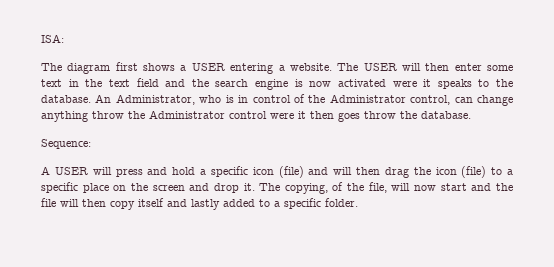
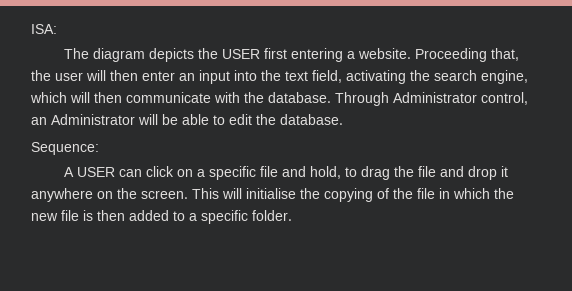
[115,62,513,74] [41,78,513,90] [41,94,513,106] [41,110,396,122] first shows a USER entering a website. The USER will then enter some text in the text field and the search engine is now activated were it speaks to the database. An Administrator, who is in control of the Administrator control, can change anything throw the Administrator control were it then goes throw -> [148,48,519,62] [31,70,528,84] [30,92,528,106] [31,114,252,125] depicts the USER first entering a website. Proceeding that, the user will then enter an input into the text field, activating the search engine, which will then communicate with the database. Through Administrator control, an Administrator will be able to edit
[92,166,513,178] [41,182,513,194] [41,198,220,210] will press and hold a specific icon (file) and will then drag the icon (file) to a specific place on the screen and drop it. The copying, of the file, will now start and the file will then copy itself and lastly -> [118,166,508,180] [31,188,514,202] [31,210,125,221] can click on a specific file and hold, to drag the file and drop it anywhere on the screen. This will initialise the copying of the file in which the new file is then

